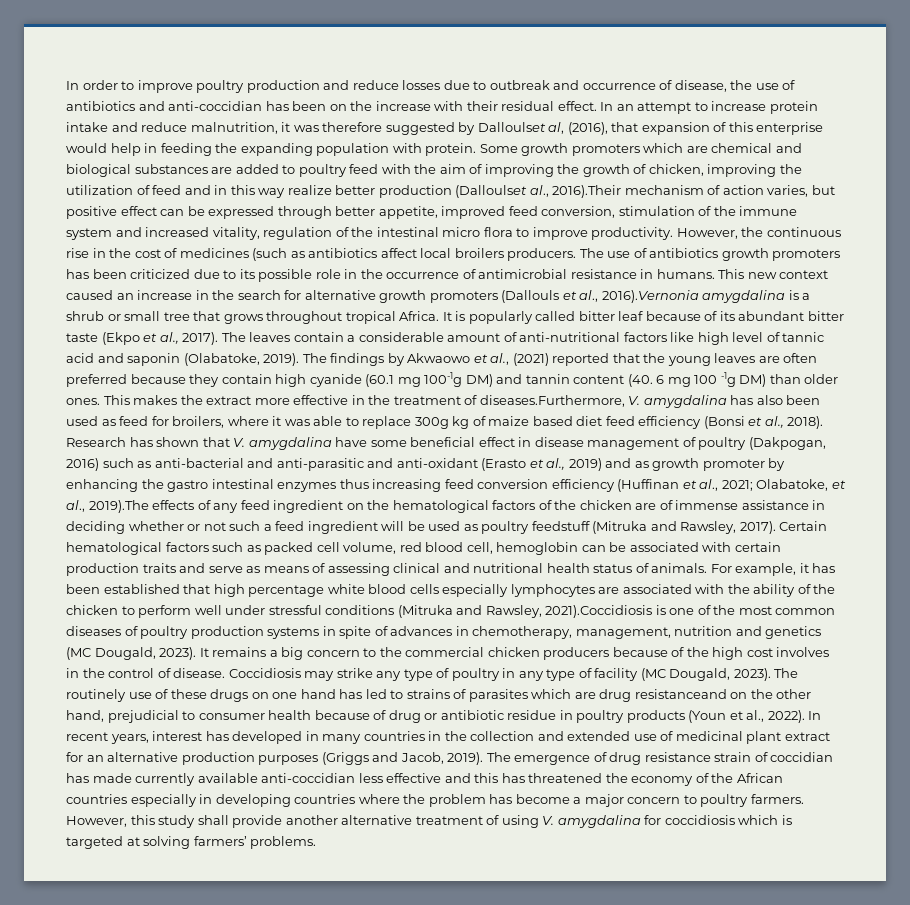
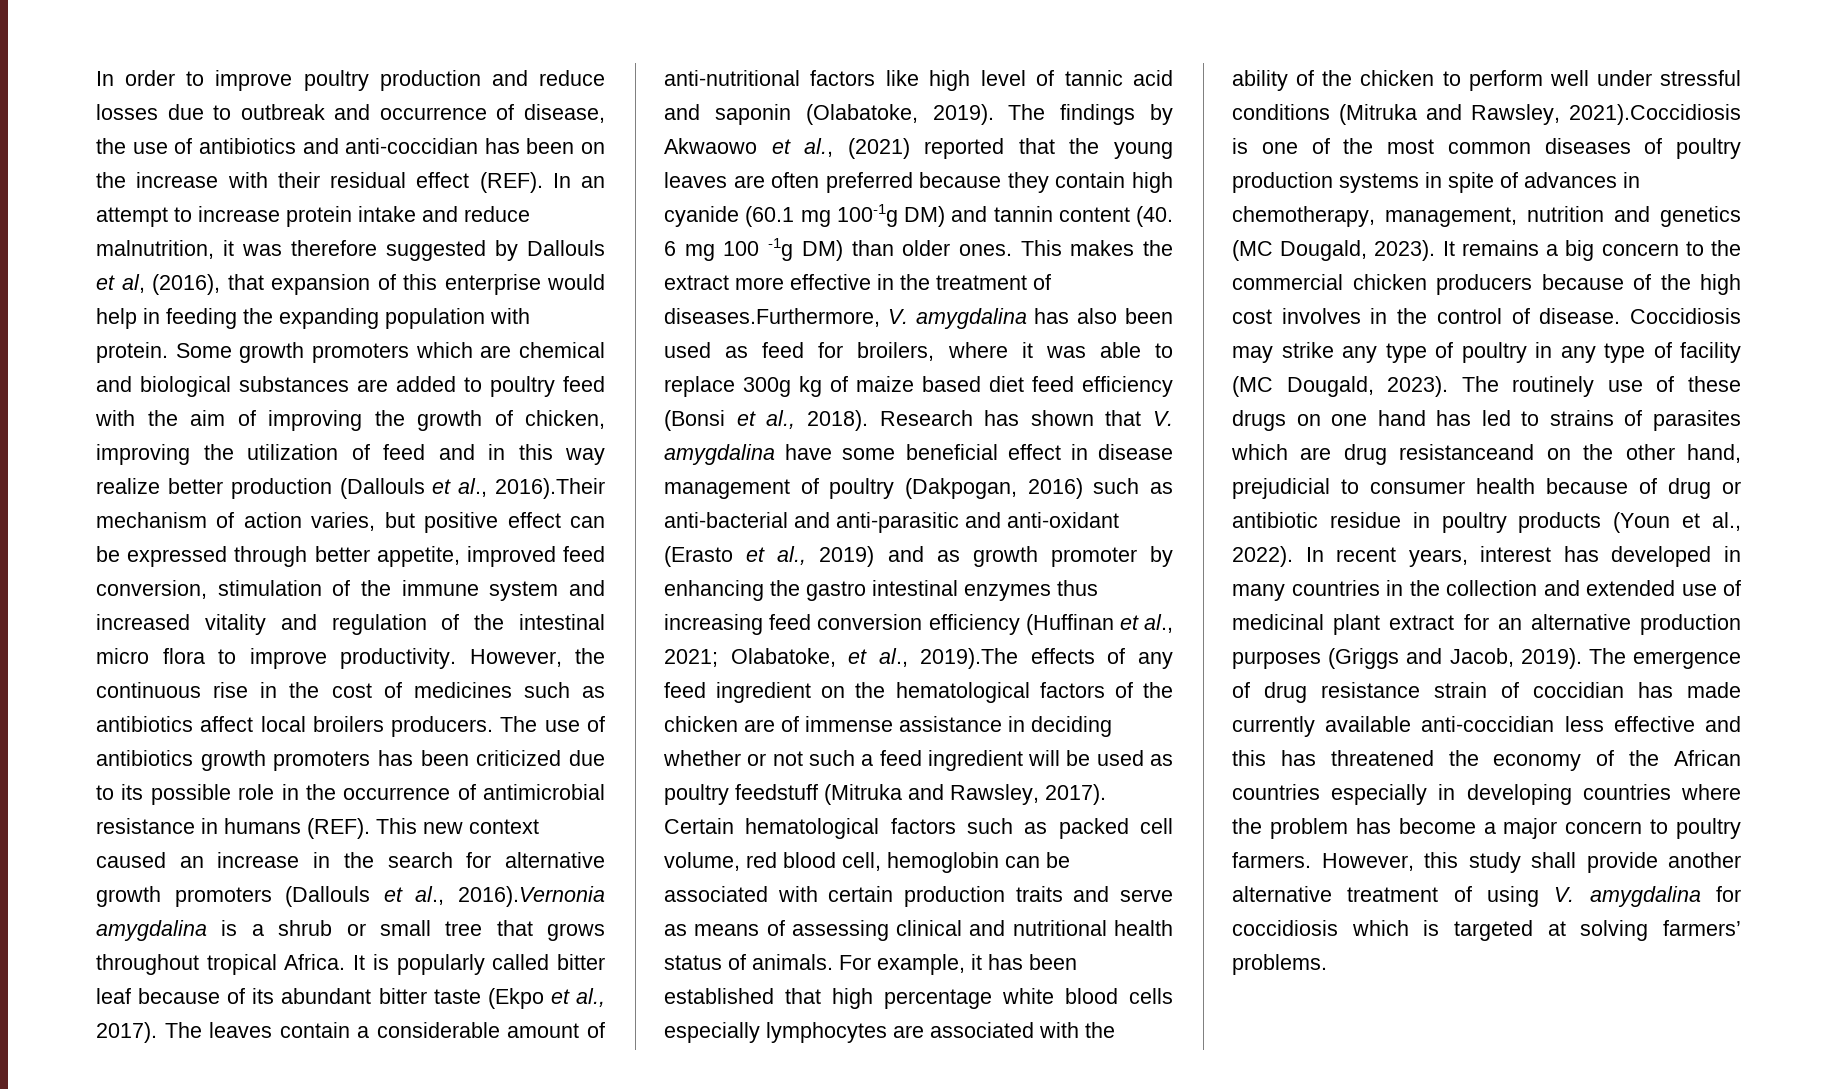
[557,101,597,111] effect. -> [416,172,543,193] effect (REF).
[477,122,546,132] Dalloulset -> [527,240,605,256] [96,275,115,290] Dallouls et
[455,185,528,198] (Dalloulset -> [339,478,452,499] (Dallouls et
[212,227,260,240] vitality, -> [204,614,317,635] vitality and
[252,248,288,261] (such -> [523,682,570,698] such
[656,269,715,279] humans. -> [224,818,370,839] humans (REF).

